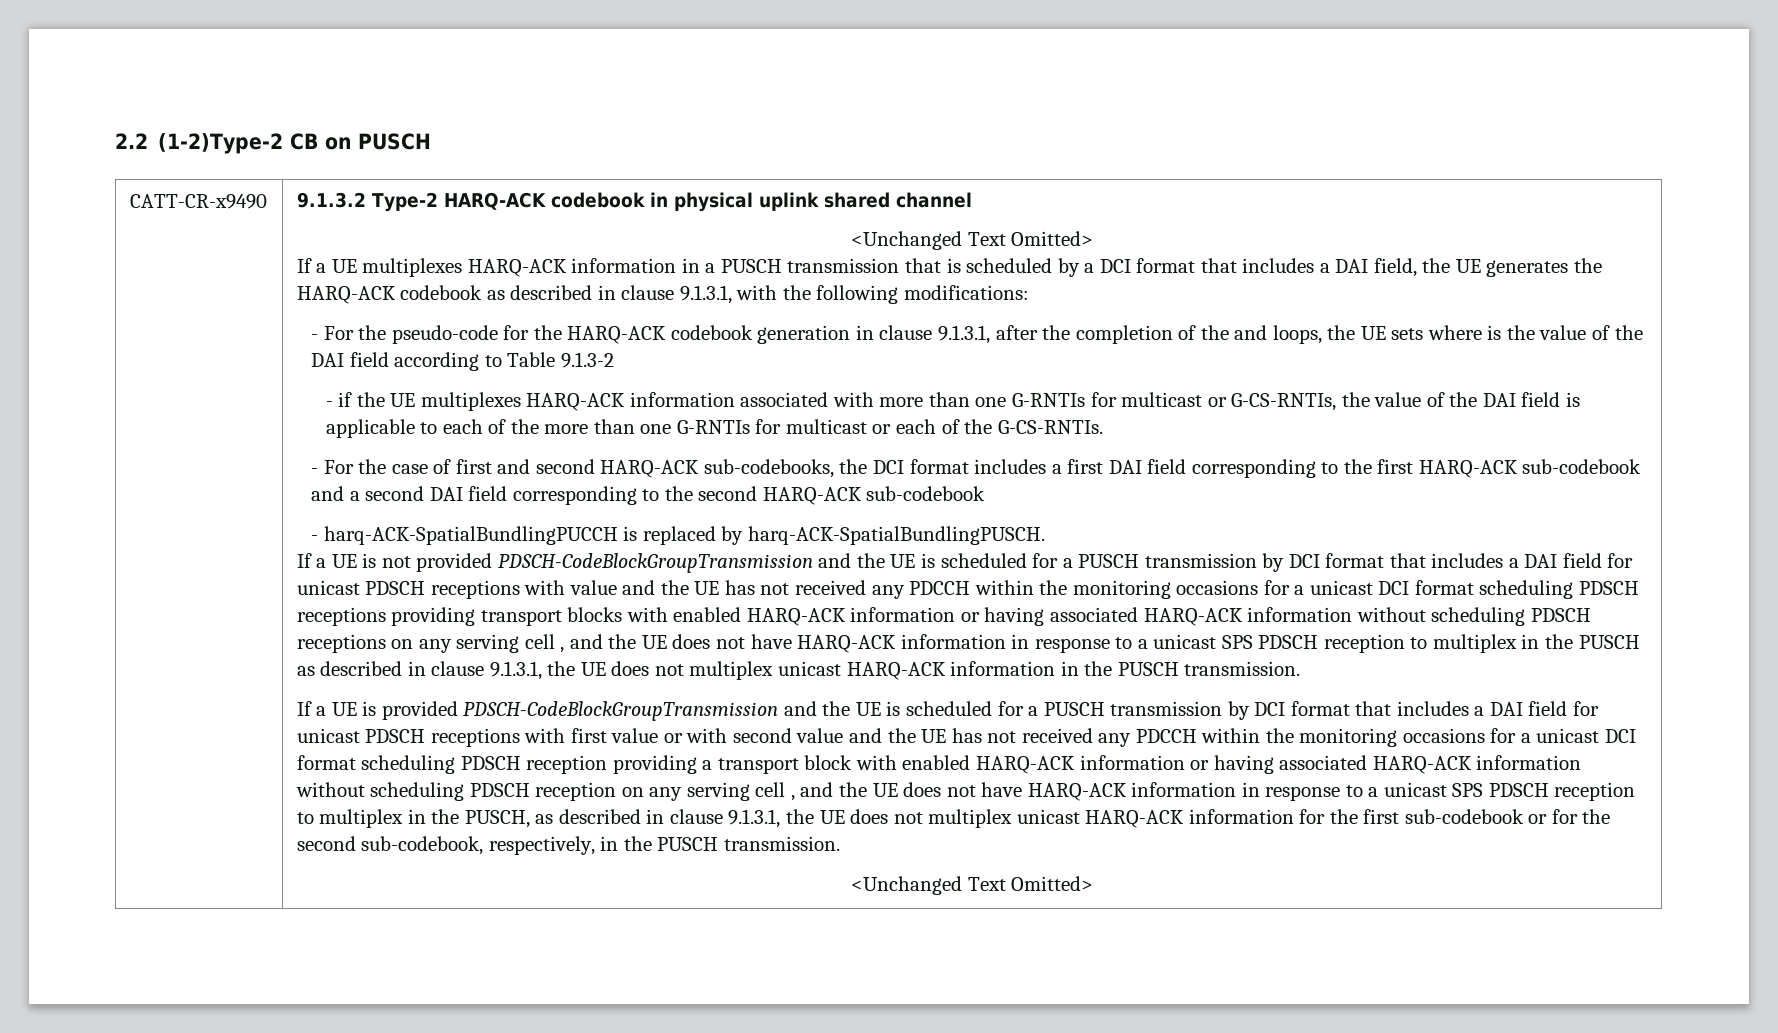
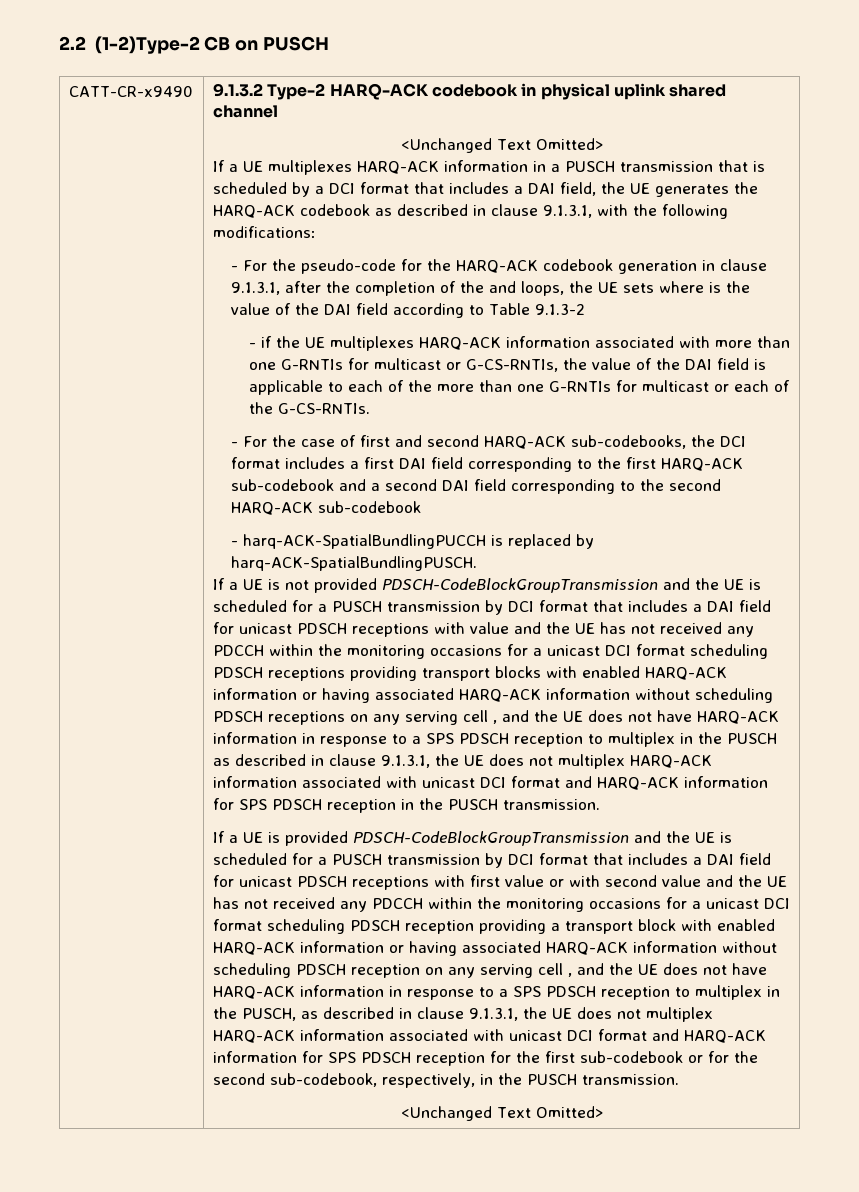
[1153,634,1217,649] unicast -> (421, 740) none
[777,661,1056,680] unicast HARQ-ACK information -> [629,755,712,768] [212,776,768,790] [212,798,396,813] HARQ-ACK information associated with unicast DCI format and HARQ-ACK information for SPS PDSCH reception
[1383,782,1447,797] unicast -> (508, 993) none
[1016,809,1294,828] unicast HARQ-ACK information -> [212,1029,766,1043] [212,1051,485,1066] HARQ-ACK information associated with unicast DCI format and HARQ-ACK information for SPS PDSCH reception

